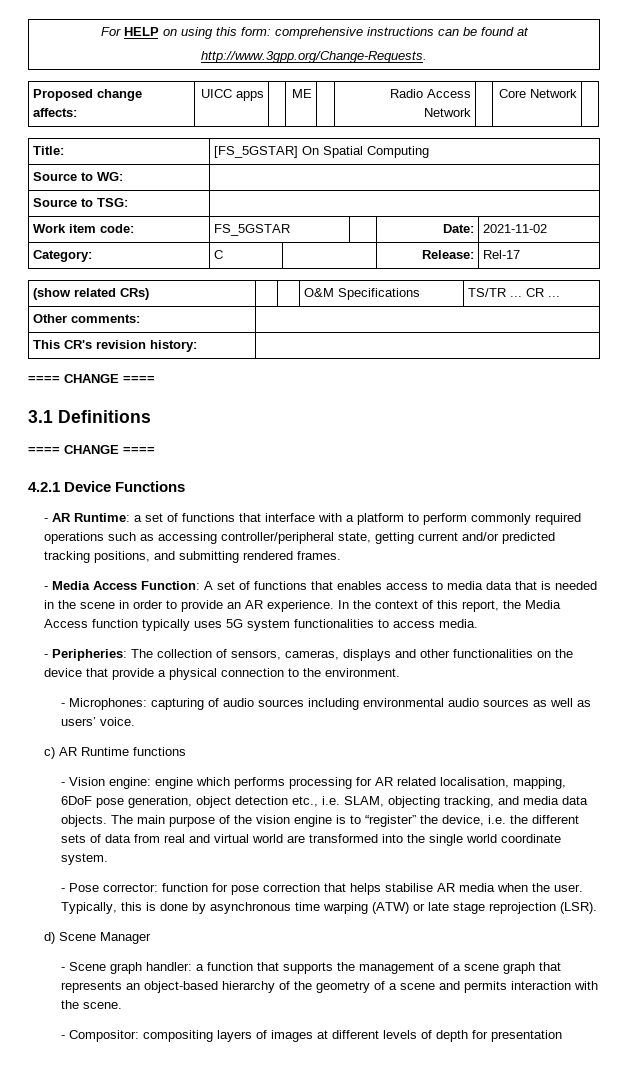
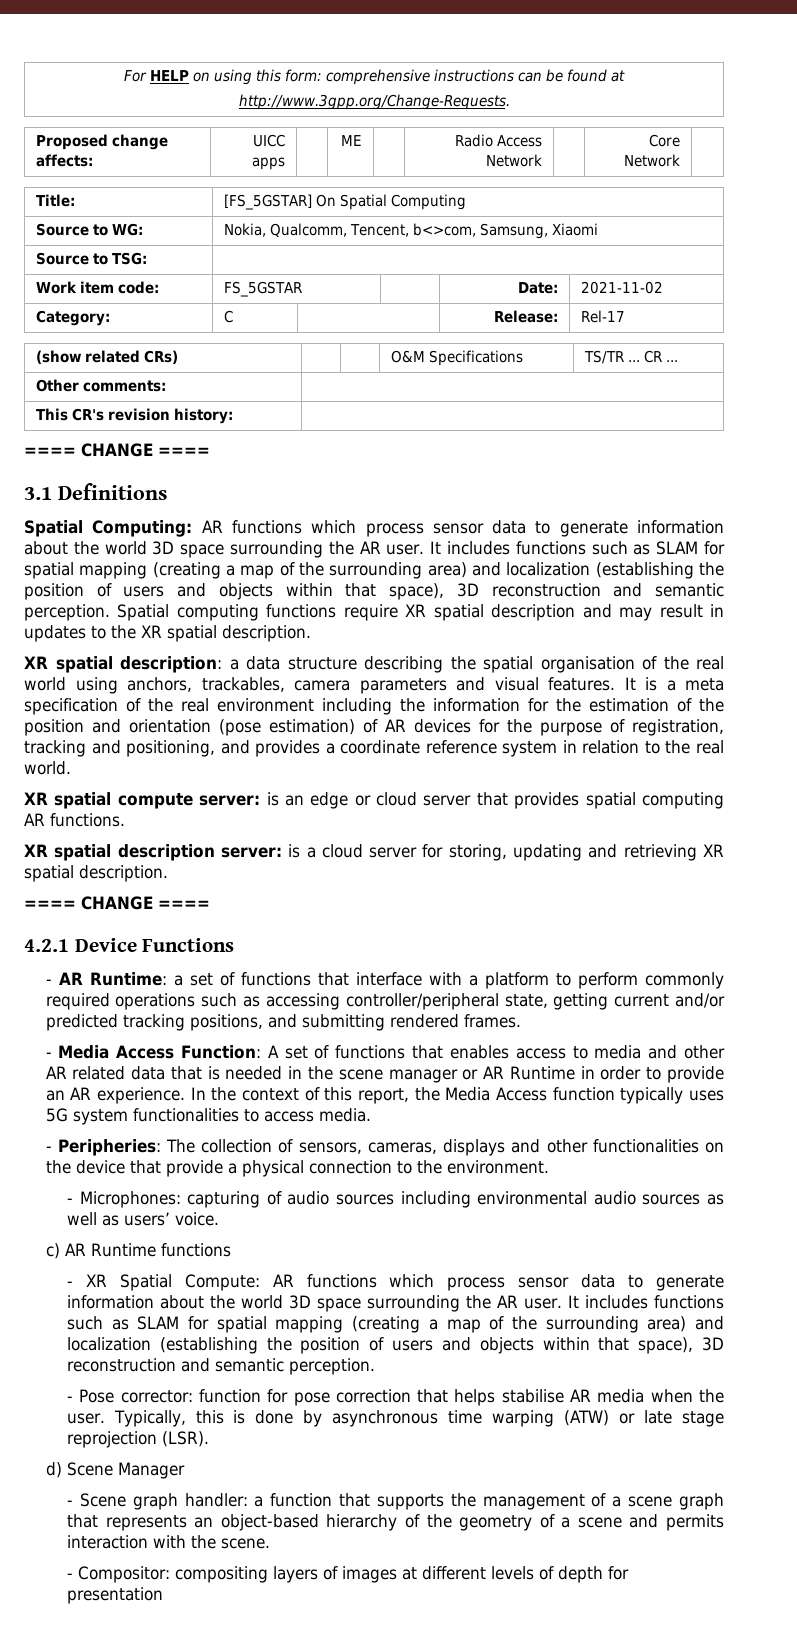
(124, 176) none -> [223,223,598,239] Nokia, Qualcomm, Tencent, b<>com, Samsung, Xiaomi
(151, 416) none -> [24,520,724,537] [24,541,726,558] [24,562,724,579] [24,583,725,600] [24,604,725,621] [24,625,311,642] [24,656,724,673] [24,677,724,694] [24,698,724,715] [24,719,724,736] [24,740,725,757] [24,761,71,775] [24,792,724,809] [24,813,125,827] [24,844,724,861] [24,865,168,882] // Spatial Computing: AR functions which process sensor data to generate information about the world 3D space surrounding the AR user. It includes functions such as SLAM for spatial mapping (creating a map of the surrounding area) and localization (establishing the position of users and objects within that space), 3D reconstruction and semantic perception. Spatial computing functions require XR spatial description and may result in updates to the XR spatial description. // XR spatial description: a data structure describing the spatial organisation of the real world using anchors, trackables, camera parameters and visual features. It is a meta specification of the real environment including the information for the estimation of the position and orientation (pose estimation) of AR devices for the purpose of registration, tracking and positioning, and provides a coordinate reference system in relation to the real world. // XR spatial compute server: is an edge or cloud server that provides spatial computing AR functions. // XR spatial description server: is a cloud server for storing, updating and retrieving XR spatial description.
(484, 585) none -> [648,1045,725,1059] [45,1066,126,1080] and other AR related
(116, 605) none -> [388,1066,575,1083] manager or AR Runtime
[68,777,566,789] [60,796,588,808] [60,815,579,827] [60,834,561,846] [60,853,108,865] Vision engine: engine which performs processing for AR related localisation, mapping, 6DoF pose generation, object detection etc., i.e. SLAM, objecting tracking, and media data objects. The main purpose of the vision engine is to “register” the device, i.e. the different sets of data from real and virtual world are transformed into the single world coordinate system. -> [85,1274,725,1291] [66,1295,725,1312] [66,1316,725,1333] [66,1337,724,1354] [66,1358,375,1375] XR Spatial Compute: AR functions which process sensor data to generate information about the world 3D space surrounding the AR user. It includes functions such as SLAM for spatial mapping (creating a map of the surrounding area) and localization (establishing the position of users and objects within that space), 3D reconstruction and semantic perception.

